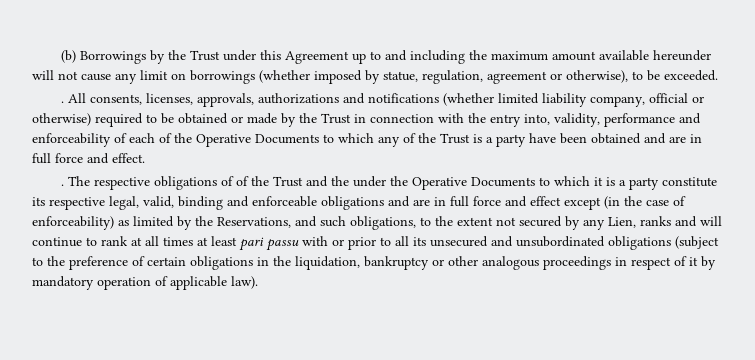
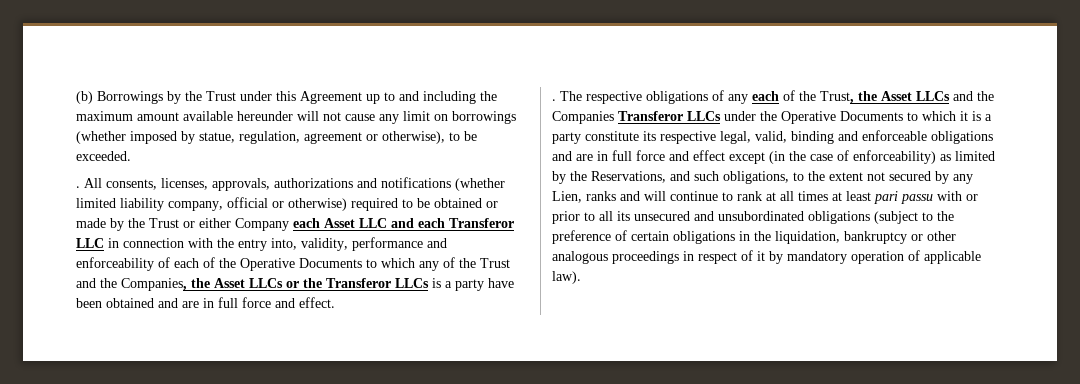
(351, 118) none -> [183,218,514,231] [76,238,104,248] or either Company each Asset LLC and each Transferor LLC
(470, 138) none -> [76,278,429,291] and the Companies, the Asset LLCs or the Transferor LLCs
[236,176,350,187] of the Trust and the -> [728,90,994,104] [552,111,721,124] any each of the Trust, the Asset LLCs and the Companies Transferor LLCs

